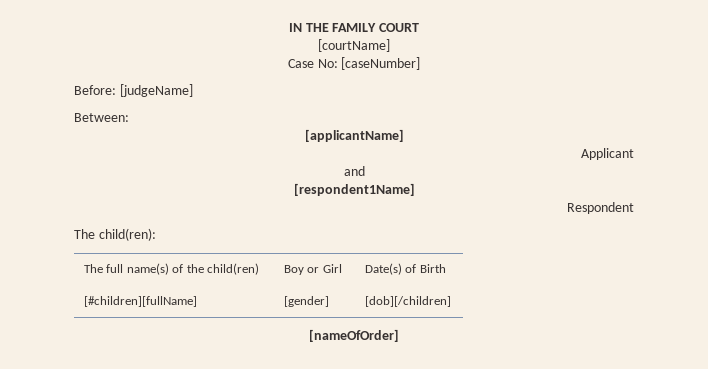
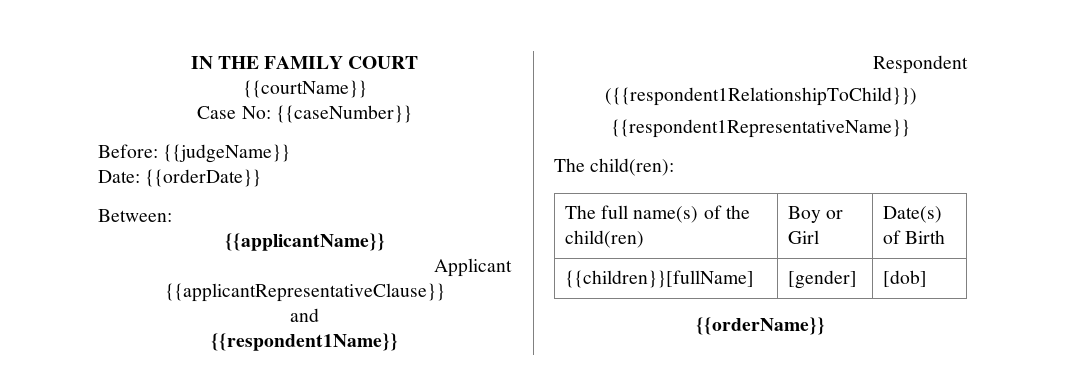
[318,39,390,52] [courtName] -> [242,80,367,98] {{courtName}}
[341,57,421,70] [caseNumber] -> [275,105,412,123] {{caseNumber}}
[119,84,193,97] [judgeName] -> [163,144,291,163] [98,169,262,187] {{judgeName}} // Date: {{orderDate}}
[304,129,404,142] [applicantName] -> [224,233,385,251] {{applicantName}}
(634, 154) none -> [164,283,445,302] // {{applicantRepresentativeClause}}
[293,183,415,196] [respondent1Name] -> [211,333,398,351] {{respondent1Name}}
(634, 208) none -> [604,87,917,106] [611,119,910,138] // ({{respondent1RelationshipToChild}}) // {{respondent1RepresentativeName}}
[84,296,198,307] [#children][fullName] -> [564,270,754,288] {{children}}[fullName]
[365,296,452,307] [309,329,399,342] [dob][/children] // [nameOfOrder] -> [882,270,927,287] [696,317,825,335] [dob] // {{orderName}}

